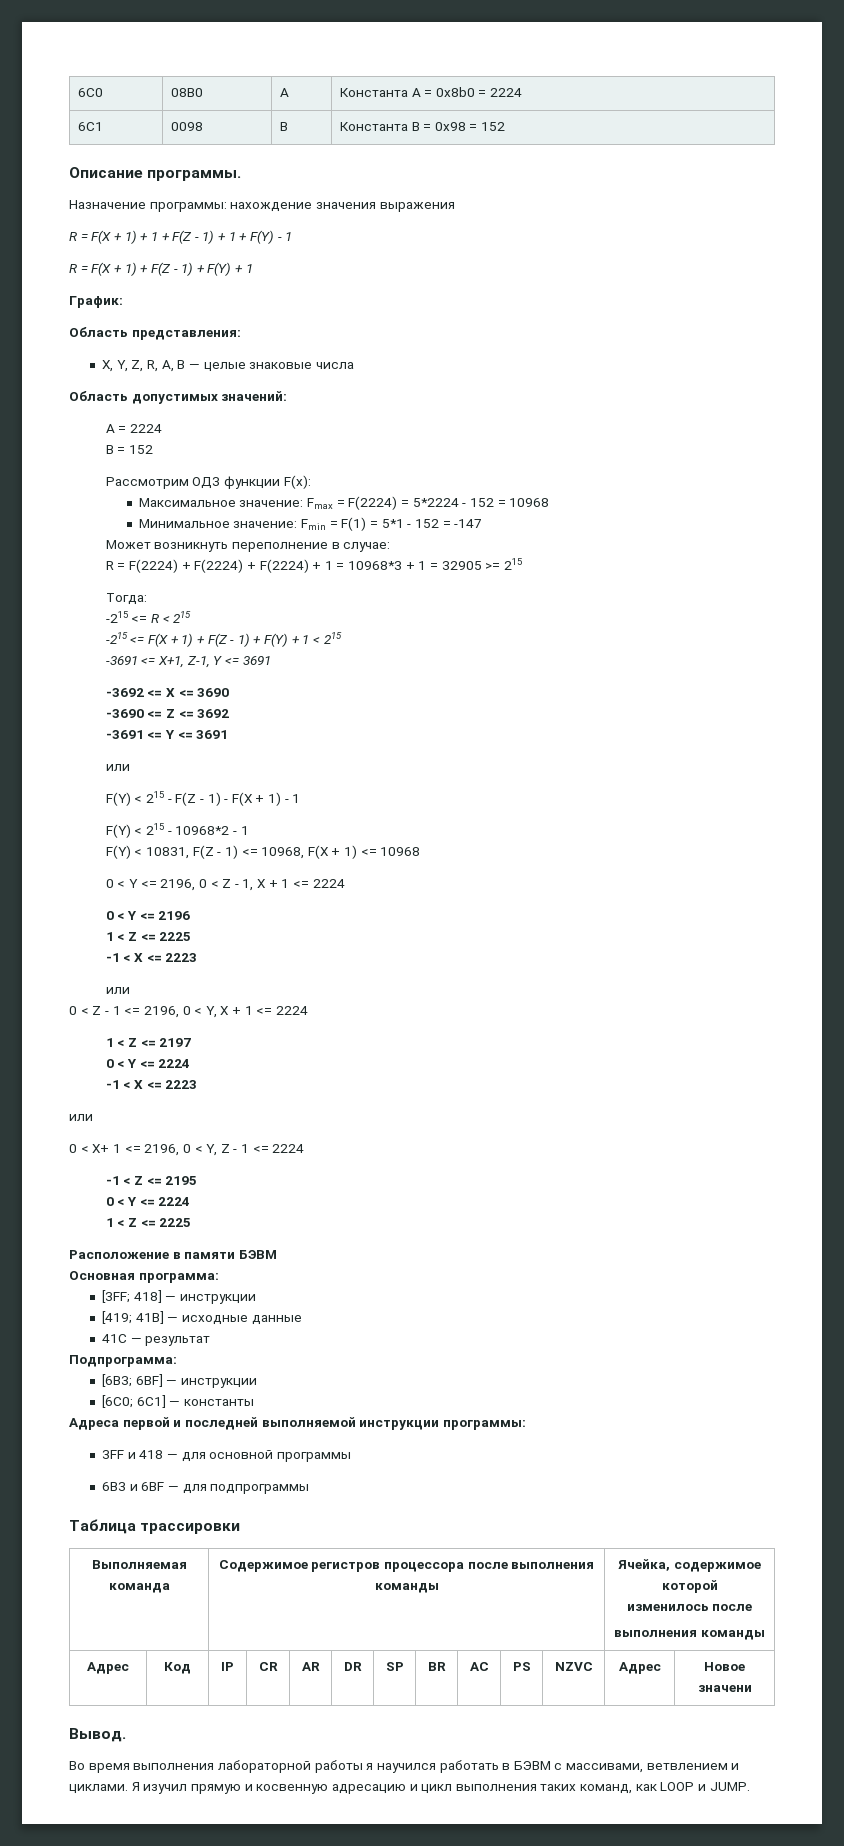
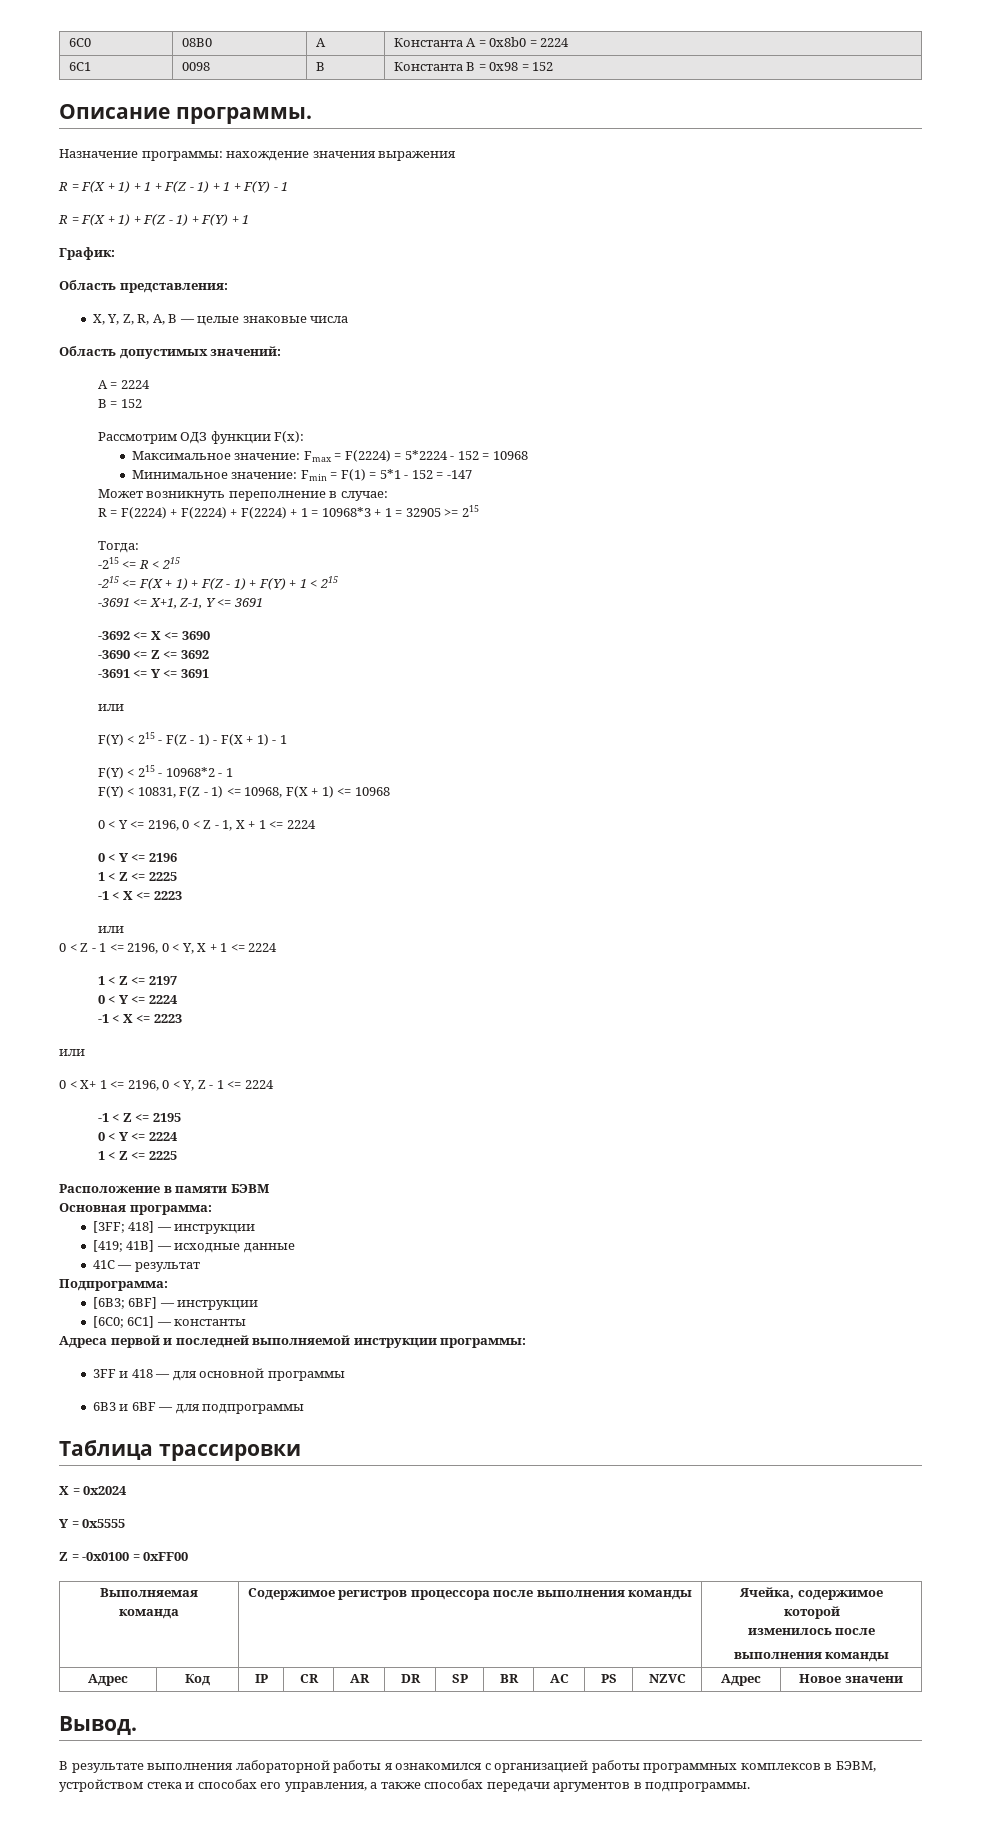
(241, 1528) none -> [59,1486,128,1495] [59,1519,126,1528] [59,1552,189,1561] // X = 0x2024 // Y = 0x5555 // Z = -0x0100 = 0xFF00
[69,1761,130,1773] Во время -> [59,1761,144,1773] В результате
[376,1760,740,1773] [69,1782,750,1794] научился работать в БЭВМ с массивами, ветвлением и циклами. Я изучил прямую и косвенную адресацию и цикл выполнения таких команд, как LOOP и JUMP. -> [395,1760,876,1773] [59,1779,751,1792] ознакомился с организацией работы программных комплексов в БЭВМ, устройством стека и способах его управления, а также способах передачи аргументов в подпрограммы.

